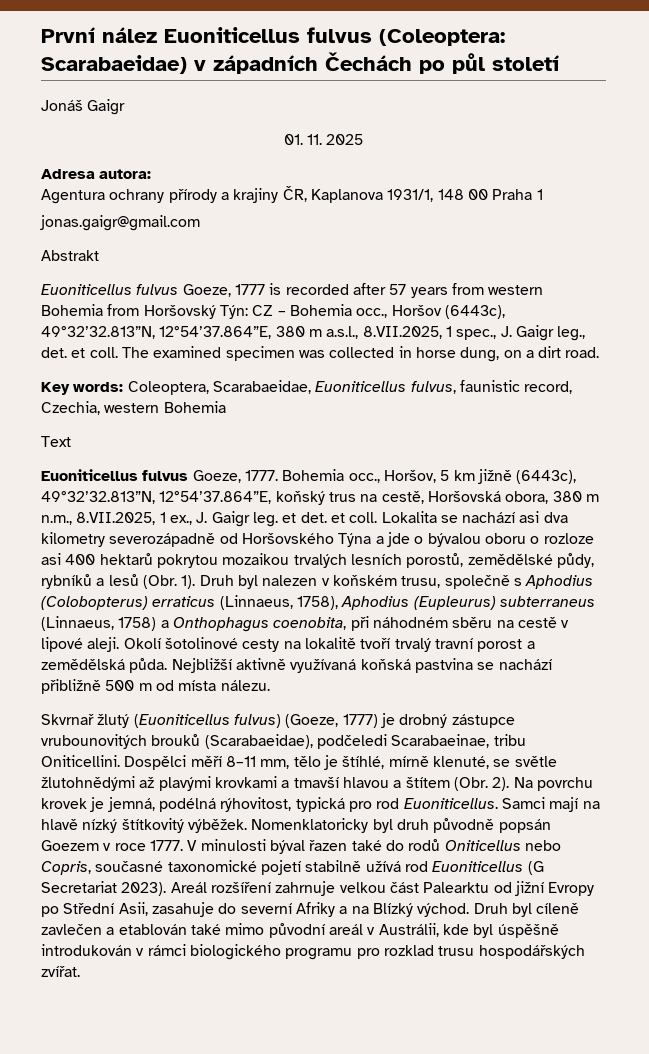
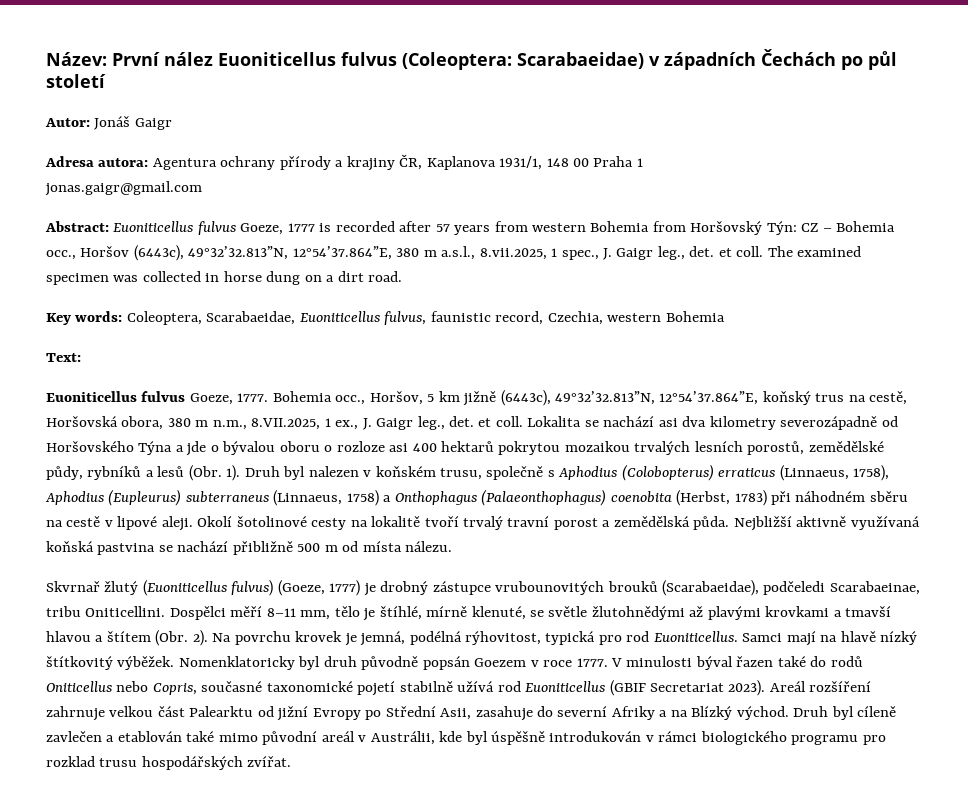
(41, 35) none -> [46,52,107,66] Název:
(559, 63) none -> [45,118,90,127] Autor:
[283,134,364,145] // 01. 11. 2025 -> (172, 124) none
(152, 174) // -> (149, 162) none
[41,250,99,261] Abstrakt // -> [45,221,109,232] Abstract:
[362,326,442,339] 8.VII.2025, -> [479,248,547,260] 8.vii.2025,
[460,347,500,362] dung, -> [266,271,301,285] dung
[41,436,71,447] Text -> [46,353,81,362] Text:
[252,512,297,527] leg. et -> [417,416,445,430] leg.,
[273,617,347,630] coenobita, -> [481,489,767,506] (Palaeonthophagus) coenobita (Herbst, 1783)
[527,861,544,875] (G -> [609,680,646,696] (GBIF

